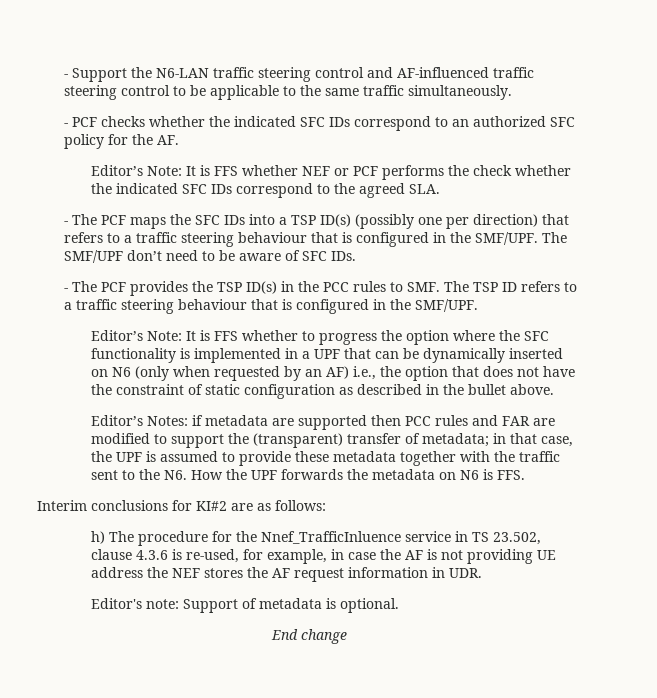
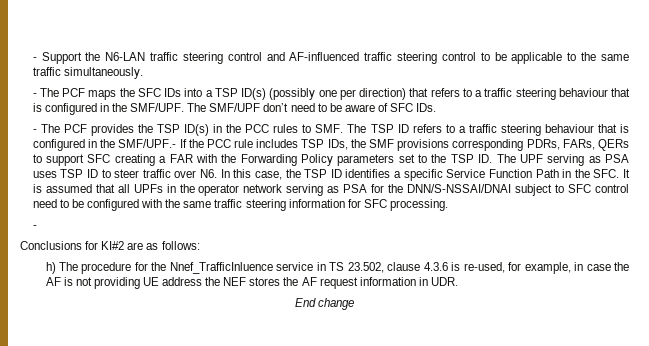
[64,116,576,131] [64,134,180,149] [91,165,572,180] [91,183,441,198] // - PCF checks whether the indicated SFC IDs correspond to an authorized SFC policy for the AF. // Editor’s Note: It is FFS whether NEF or PCF performs the check whether the indicated SFC IDs correspond to the agreed SLA. -> (143, 73) none
[415,299,479,312] [91,330,550,345] [91,348,564,363] [91,366,576,381] [91,384,555,399] [91,415,556,430] [91,433,574,448] [91,451,561,466] [91,469,526,480] [37,500,168,511] SMF/UPF. // Editor’s Note: It is FFS whether to progress the option where the SFC functionality is implemented in a UPF that can be dynamically inserted on N6 (only when requested by an AF) i.e., the option that does not have the constraint of static configuration as described in the bullet above. // Editor’s Notes: if metadata are supported then PCC rules and FAR are modified to support the (transparent) transfer of metadata; in that case, the UPF is assumed to provide these metadata together with the traffic sent to the N6. How the UPF forwards the metadata on N6 is FFS. // Interim conclusions -> [118,139,629,151] [32,154,629,166] [32,169,630,181] [32,184,630,196] [32,199,449,211] [32,225,37,229] [20,241,82,250] SMF/UPF.- If the PCC rule includes TSP IDs, the SMF provisions corresponding PDRs, FARs, QERs to support SFC creating a FAR with the Forwarding Policy parameters set to the TSP ID. The UPF serving as PSA uses TSP ID to steer traffic over N6. In this case, the TSP ID identifies a specific Service Function Path in the SFC. It is assumed that all UPFs in the operator network serving as PSA for the DNN/S-NSSAI/DNAI subject to SFC control need to be configured with the same traffic steering information for SFC processing. // - // Conclusions
[91,598,400,613] // Editor's note: Support of metadata is optional. -> (458, 281) none

